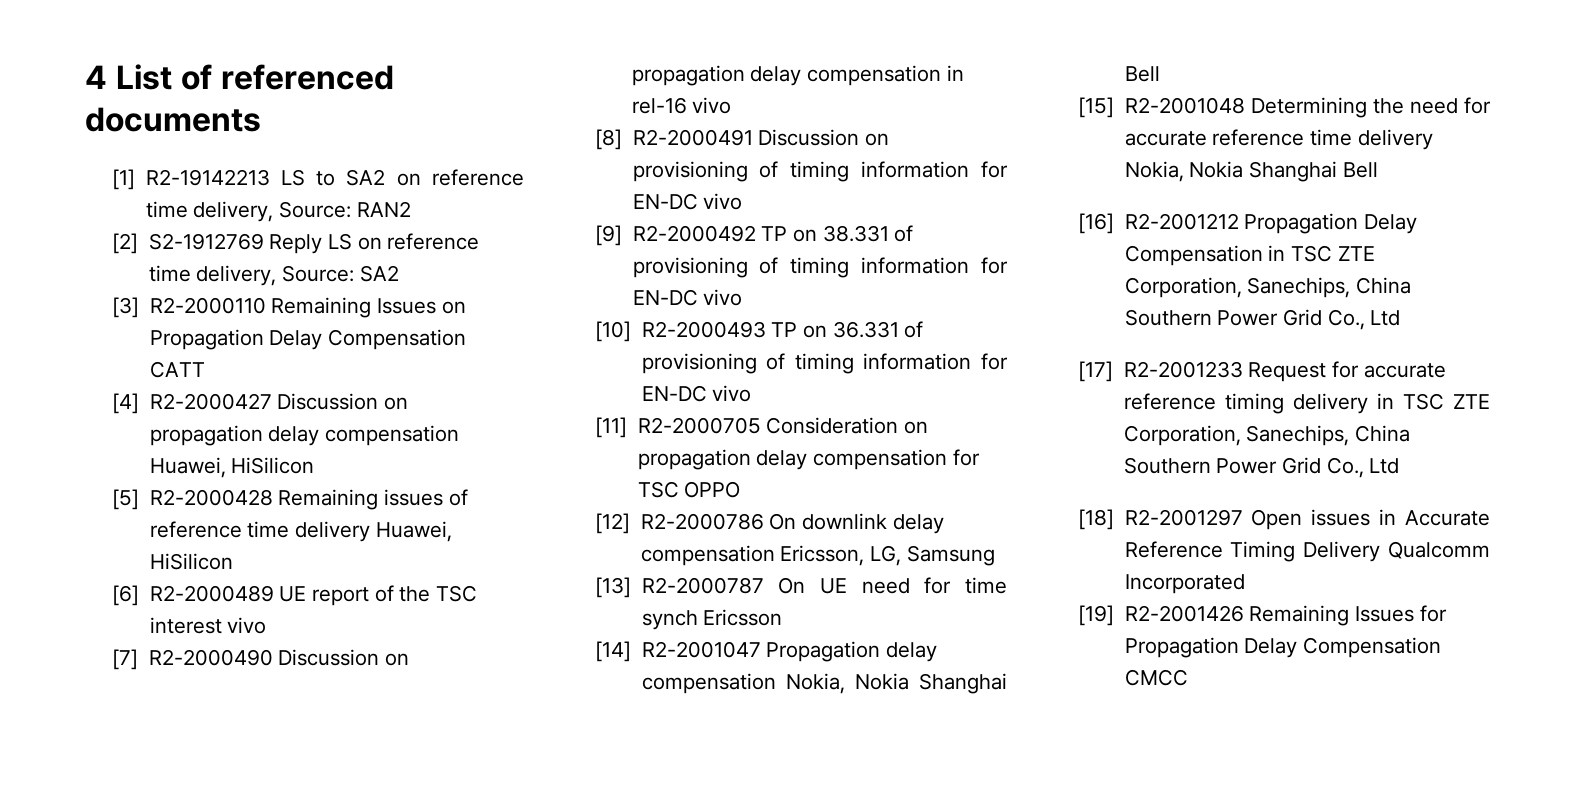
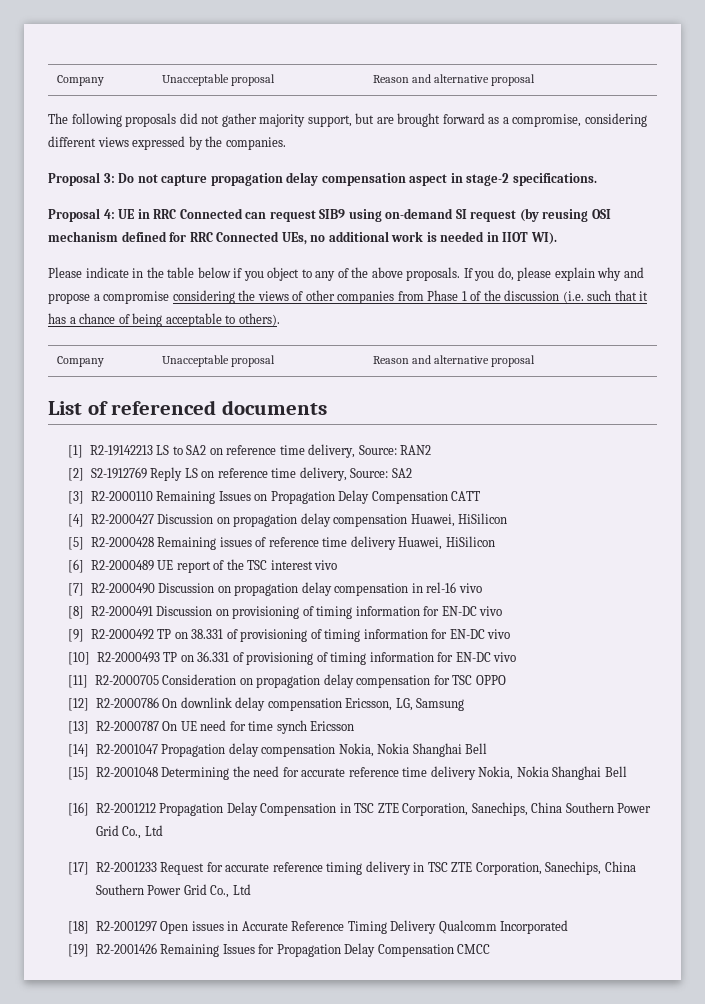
[85,65,107,89] 4 -> [57,75,105,86] [162,74,276,86] [373,74,536,86] [48,113,647,127] [48,136,286,150] [48,172,597,186] [48,208,611,222] [48,231,557,245] [48,267,644,281] [48,290,649,304] [48,313,280,327] [57,356,105,367] [162,355,276,367] [373,355,536,367] Company | Unacceptable proposal | Reason and alternative proposal // The following proposals did not gather majority support, but are brought forward as a compromise, considering different views expressed by the companies. // Proposal 3: Do not capture propagation delay compensation aspect in stage-2 specifications. // Proposal 4: UE in RRC Connected can request SIB9 using on-demand SI request (by reusing OSI mechanism defined for RRC Connected UEs, no additional work is needed in IIOT WI). // Please indicate in the table below if you object to any of the above proposals. If you do, please explain why and propose a compromise considering the views of other companies from Phase 1 of the discussion (i.e. such that it has a chance of being acceptable to others). // Company | Unacceptable proposal | Reason and alternative proposal //

